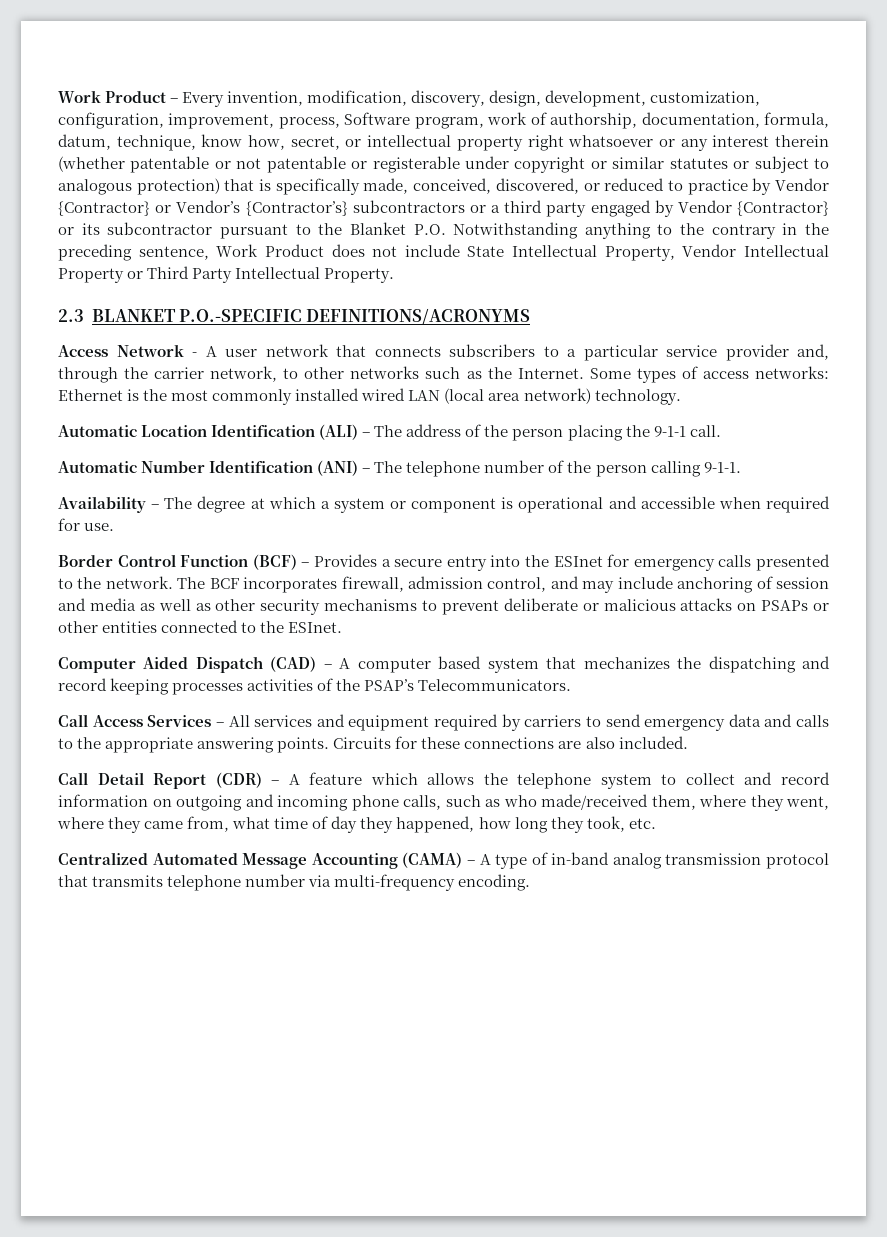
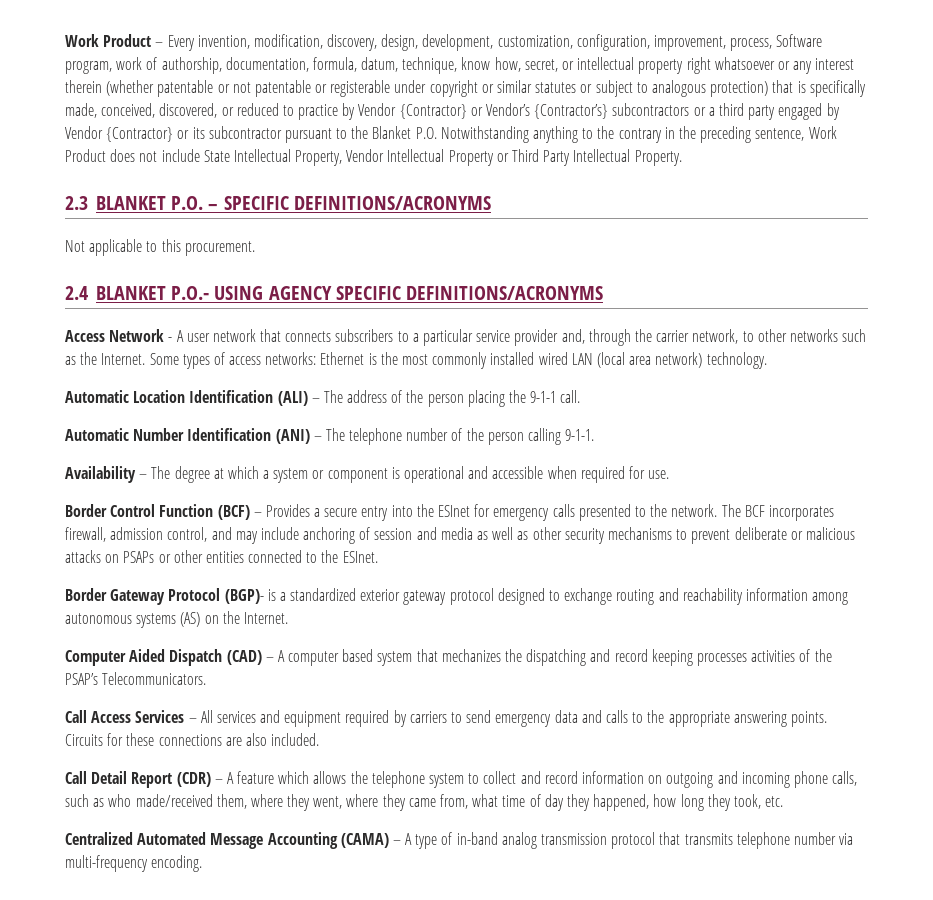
[178,309,302,322] P.O.-SPECIFIC -> [171,196,491,210] [65,239,255,256] [65,286,401,300] P.O. – SPECIFIC DEFINITIONS/ACRONYMS // Not applicable to this procurement. // 2.4 BLANKET P.O.- USING AGENCY SPECIFIC
(343, 627) none -> [65,588,849,605] [65,611,288,628] // Border Gateway Protocol (BGP)- is a standardized exterior gateway protocol designed to exchange routing and reachability information among autonomous systems (AS) on the Internet.

